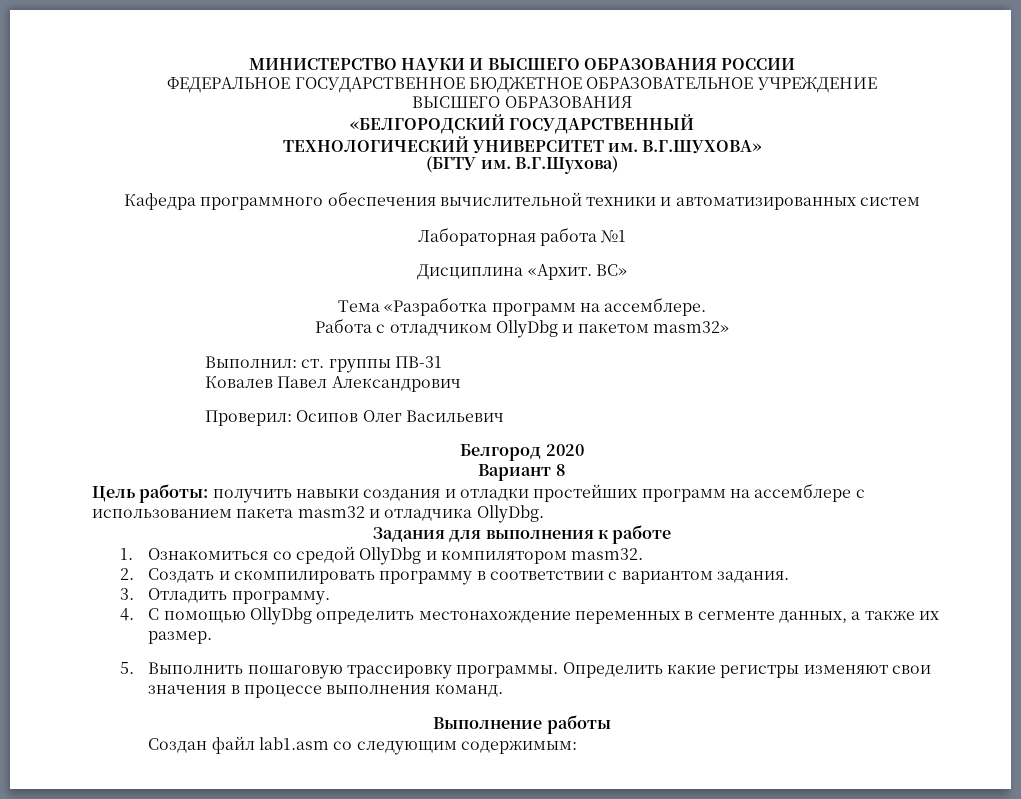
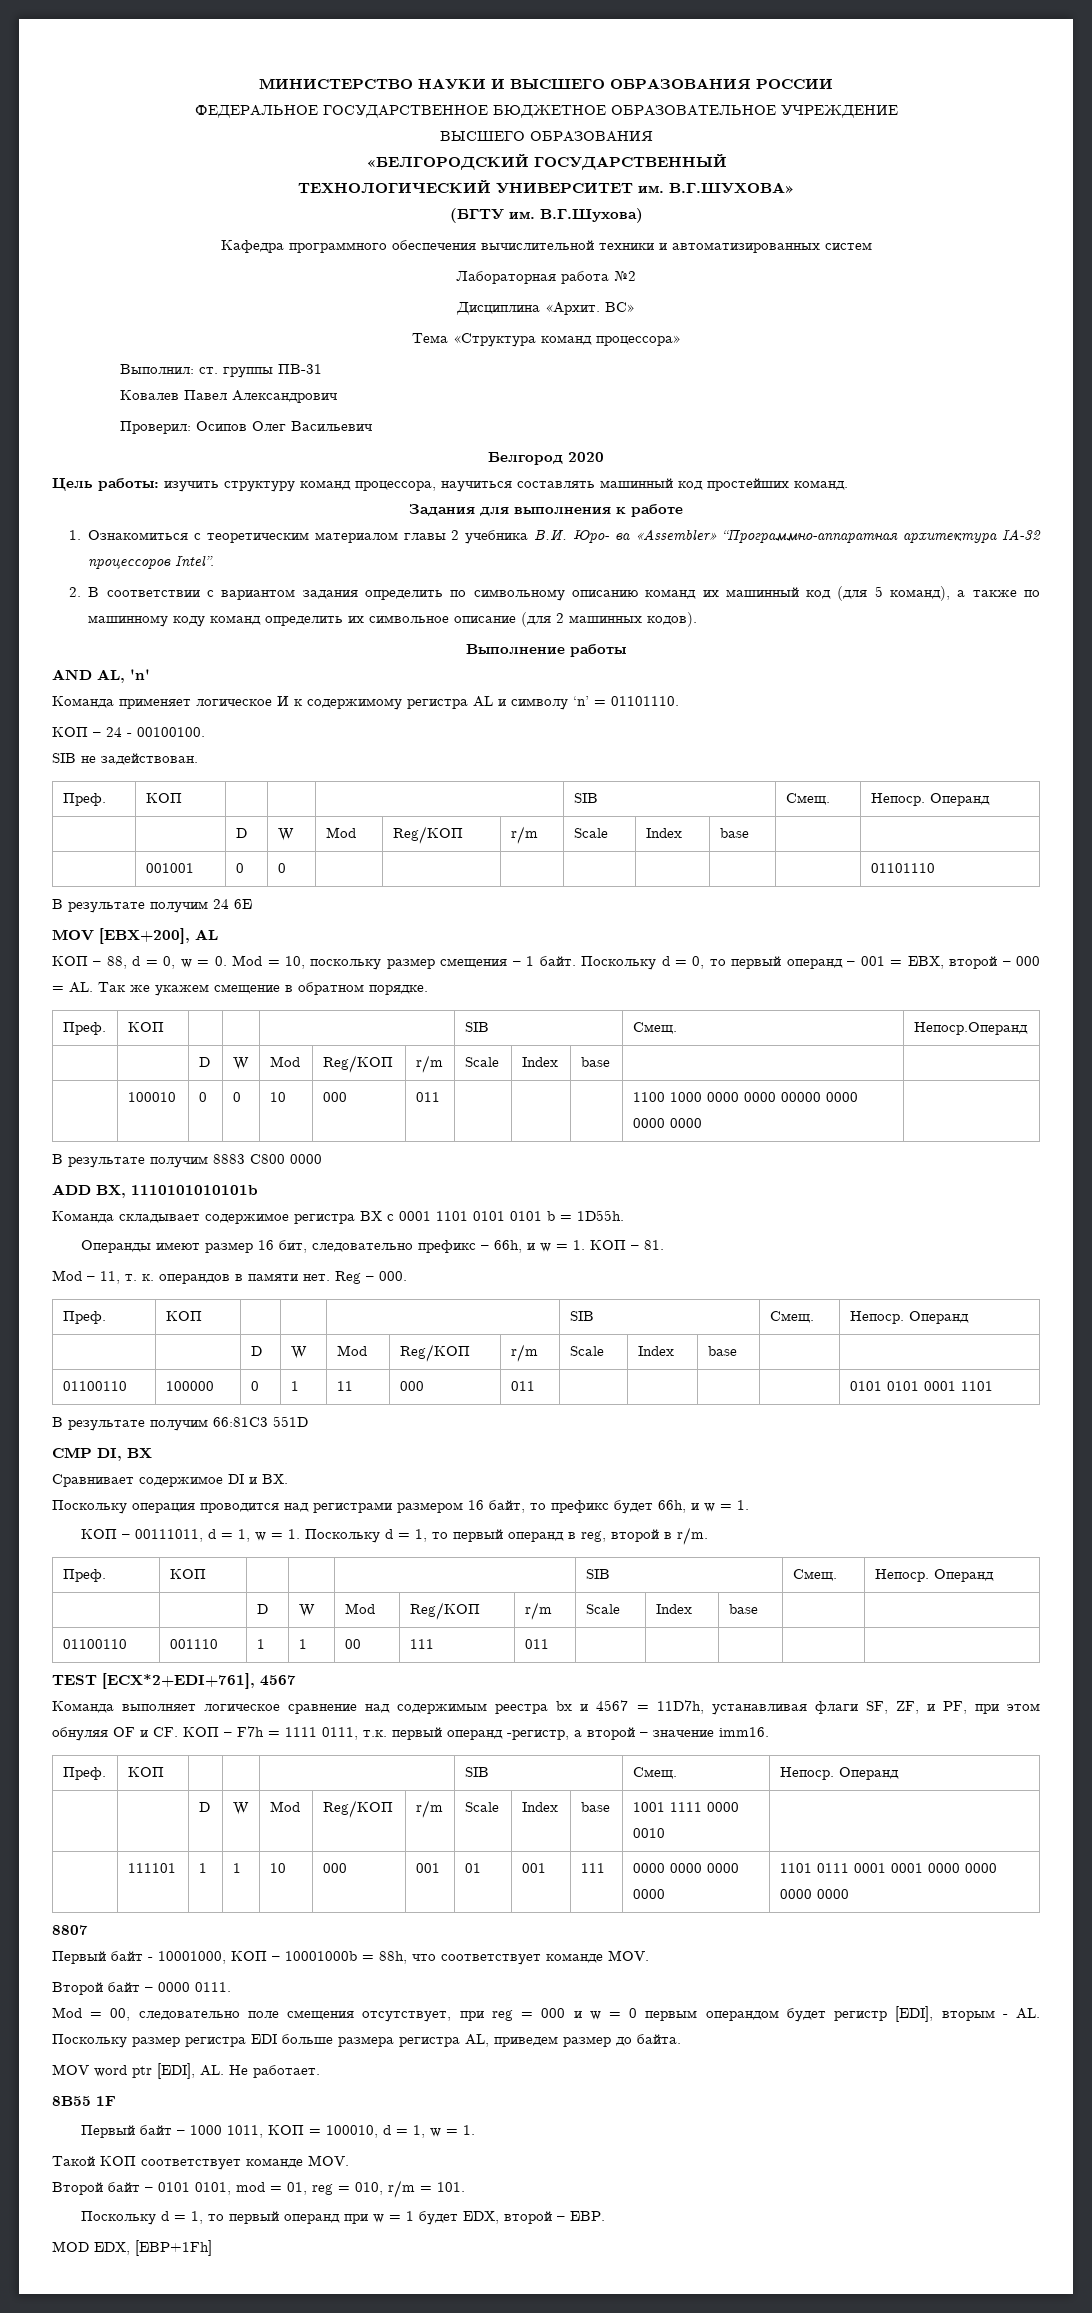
[601,230,627,243] №1 -> [614,271,636,281] №2
[384,297,707,316] [315,318,729,338] «Разработка программ на ассемблере. // Работа с отладчиком OllyDbg и пакетом masm32» -> [452,333,681,347] «Структура команд процессора»
[478,464,566,481] // Вариант 8 -> (604, 457) none
[212,483,865,503] [92,505,544,523] получить навыки создания и отладки простейших программ на ассемблере с использованием пакета masm32 и отладчика OllyDbg. -> [164,478,848,492] изучить структуру команд процессора, научиться составлять машинный код простейших команд.
[272,546,644,565] [120,568,790,585] [120,588,330,605] [120,607,939,625] [148,631,213,644] [120,662,932,679] [148,684,503,698] [433,715,611,734] [148,736,578,755] со средой OllyDbg и компилятором masm32. // 2. Создать и скомпилировать программу в соответствии с вариантом задания. // 3. Отладить программу. // 4. С помощью OllyDbg определить местонахождение переменных в сегменте данных, а также их размер. // 5. Выполнить пошаговую трассировку программы. Определить какие регистры изменяют свои значения в процессе выполнения команд. // Выполнение работы // Создан файл lab1.asm со следующим содержимым: -> [194,529,1041,544] [88,555,215,570] [68,586,1041,601] [88,612,698,627] [466,644,626,657] [52,669,150,683] [52,696,679,710] [52,727,205,737] [52,753,198,765] [62,793,106,806] [145,793,182,803] [573,793,598,803] [785,793,830,805] [870,793,990,806] [235,828,247,838] [277,828,294,841] [325,827,356,838] [392,826,463,844] [510,826,538,844] [573,828,608,838] [645,828,682,838] [719,828,749,838] [145,863,194,873] [235,863,244,873] [277,863,286,873] [870,863,935,873] [52,899,252,913] [52,928,218,944] [52,955,1041,970] [52,982,428,996] [62,1022,106,1035] [127,1022,164,1032] [464,1022,489,1032] [632,1022,677,1034] [913,1022,1028,1035] [198,1057,210,1067] [232,1057,249,1070] [269,1056,300,1067] [322,1055,393,1073] [415,1055,443,1073] [464,1057,499,1067] [521,1057,558,1067] [580,1057,610,1067] [127,1092,176,1102] [198,1092,207,1102] [232,1092,241,1102] [269,1092,286,1102] [322,1092,347,1102] [415,1092,440,1102] [632,1092,858,1102] [632,1118,702,1128] [52,1154,322,1168] [52,1184,258,1198] [52,1210,624,1224] [81,1240,665,1253] [52,1270,407,1284] [62,1311,106,1324] [165,1311,202,1321] [569,1311,594,1321] [769,1311,814,1323] [849,1311,969,1324] [250,1346,262,1356] [290,1346,307,1359] [336,1345,367,1356] [399,1344,470,1362] [510,1344,538,1362] [569,1346,604,1356] [637,1346,674,1356] [707,1346,737,1356] [62,1381,127,1391] [165,1381,214,1391] [250,1381,259,1391] [290,1381,299,1391] [336,1381,353,1391] [399,1381,424,1391] [510,1381,535,1391] [849,1381,993,1391] [52,1416,308,1431] [52,1447,152,1461] [52,1474,288,1487] [52,1500,749,1514] [81,1527,709,1545] [62,1569,106,1582] [169,1569,206,1579] [585,1569,610,1579] [792,1569,837,1581] [874,1569,994,1582] [256,1604,268,1614] [298,1604,315,1617] [344,1603,375,1614] [409,1602,480,1620] [524,1602,552,1620] [585,1604,620,1614] [655,1604,692,1614] [728,1604,758,1614] [62,1639,127,1649] [169,1639,218,1649] [256,1639,265,1649] [298,1639,307,1649] [344,1639,361,1649] [409,1639,434,1649] [524,1639,549,1649] [52,1673,296,1689] [52,1700,1041,1715] [52,1726,769,1741] [62,1767,106,1780] [127,1767,164,1777] [464,1767,489,1777] [632,1767,677,1779] [779,1767,899,1780] [198,1802,210,1812] [232,1802,249,1815] [269,1801,300,1812] [322,1800,393,1818] [415,1800,443,1818] [464,1802,499,1812] [521,1802,558,1812] [580,1802,610,1812] [632,1802,739,1812] [632,1828,665,1838] [127,1863,176,1873] [198,1863,207,1873] [232,1863,241,1873] [269,1863,286,1873] [322,1863,347,1873] [415,1863,440,1873] [464,1863,481,1873] [521,1863,546,1873] [580,1863,605,1873] [632,1863,739,1873] [632,1889,665,1899] [779,1863,997,1873] [779,1889,849,1899] [52,1925,88,1935] [52,1950,649,1965] [52,1982,231,1995] [52,2006,1041,2022] [52,2034,681,2048] [52,2063,320,2079] [52,2096,116,2106] [81,2125,476,2138] [52,2155,349,2170] [52,2180,465,2198] [81,2211,606,2225] [52,2240,212,2256] с теоретическим материалом главы 2 учебника В.И. Юро- ва «Assembler» “Программно-аппаратная архитектура IA-32 процессоров Intel”. // 2. В соответствии с вариантом задания определить по символьному описанию команд их машинный код (для 5 команд), а также по машинному коду команд определить их символьное описание (для 2 машинных кодов). // Выполнение работы // AND AL, 'n' // Команда применяет логическое И к содержимому регистра AL и символу ‘n’ = 01101110. // КОП – 24 - 00100100. // SIB не задействован. // Преф. | КОП | | | | SIB | Смещ. | Непоср. Операнд // | | D | W | Mod | Reg/КОП | r/m | Scale | Index | base | | // | 001001 | 0 | 0 | | | | | | | | 01101110 // В результате получим 24 6E // MOV [EBX+200], AL // КОП – 88, d = 0, w = 0. Mod = 10, поскольку размер смещения – 1 байт. Поскольку d = 0, то первый операнд – 001 = EBX, второй – 000 = AL. Так же укажем смещение в обратном порядке. // Преф. | КОП | | | | SIB | Смещ. | Непоср.Операнд // | | D | W | Mod | Reg/КОП | r/m | Scale | Index | base | | // | 100010 | 0 | 0 | 10 | 000 | 011 | | | | 1100 1000 0000 0000 00000 0000 0000 0000 | // В результате получим 8883 С800 0000 // ADD BX, 1110101010101b // Команда складывает содержимое регистра ВХ с 0001 1101 0101 0101 b = 1D55h. // Операнды имеют размер 16 бит, следовательно префикс – 66h, и w = 1. КОП – 81. // Mod – 11, т. к. операндов в памяти нет. Reg – 000. // Преф. | КОП | | | | SIB | Смещ. | Непоср. Операнд // | | D | W | Mod | Reg/КОП | r/m | Scale | Index | base | | // 01100110 | 100000 | 0 | 1 | 11 | 000 | 011 | | | | | 0101 0101 0001 1101 // В результате получим 66:81С3 551D // CMP DI, BX // Сравнивает содержимое DI и BX. // Поскольку операция проводится над регистрами размером 16 байт, то префикс будет 66h, и w = 1. // КОП – 00111011, d = 1, w = 1. Поскольку d = 1, то первый операнд в reg, второй в r/m. // Преф. | КОП | | | | SIB | Смещ. | Непоср. Операнд // | | D | W | Mod | Reg/КОП | r/m | Scale | Index | base | | // 01100110 | 001110 | 1 | 1 | 00 | 111 | 011 | | | | | // TEST [ECX*2+EDI+761], 4567 // Команда выполняет логическое сравнение над содержимым реестра bx и 4567 = 11D7h, устанавливая флаги SF, ZF, и PF, при этом обнуляя OF и CF. КОП – F7h = 1111 0111, т.к. первый операнд -регистр, а второй – значение imm16. // Преф. | КОП | | | | SIB | Смещ. | Непоср. Операнд // | | D | W | Mod | Reg/КОП | r/m | Scale | Index | base | 1001 1111 0000 0010 | // | 111101 | 1 | 1 | 10 | 000 | 001 | 01 | 001 | 111 | 0000 0000 0000 0000 | 1101 0111 0001 0001 0000 0000 0000 0000 // 8807 // Первый байт - 10001000, КОП – 10001000b = 88h, что соответствует команде MOV. // Второй байт – 0000 0111. // Mod = 00, следовательно поле смещения отсутствует, при reg = 000 и w = 0 первым операндом будет регистр [EDI], вторым - AL. Поскольку размер регистра EDI больше размера регистра AL, приведем размер до байта. // MOV word ptr [EDI], AL. Не работает. // 8B55 1F // Первый байт – 1000 1011, КОП = 100010, d = 1, w = 1. // Такой КОП соответствует команде MOV. // Второй байт – 0101 0101, mod = 01, reg = 010, r/m = 101. // Поскольку d = 1, то первый операнд при w = 1 будет EDX, второй – EBP. // MOD EDX, [EBP+1Fh]

